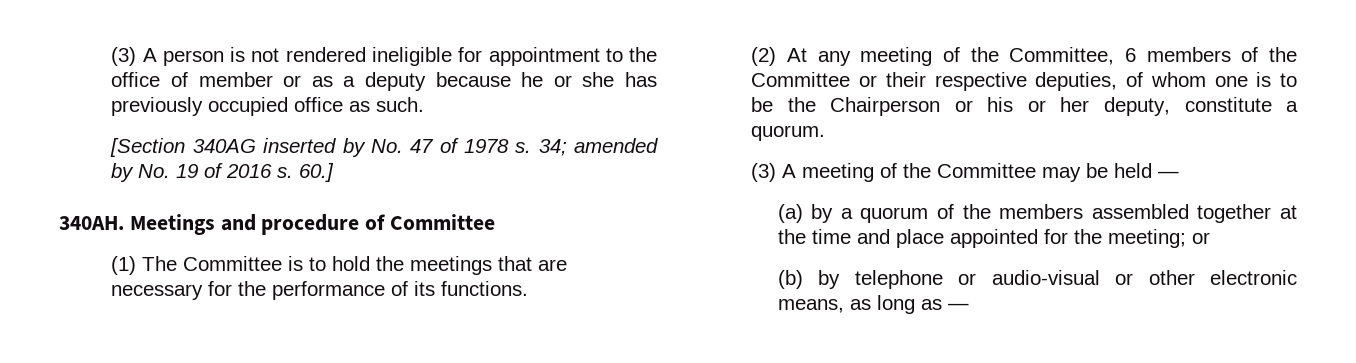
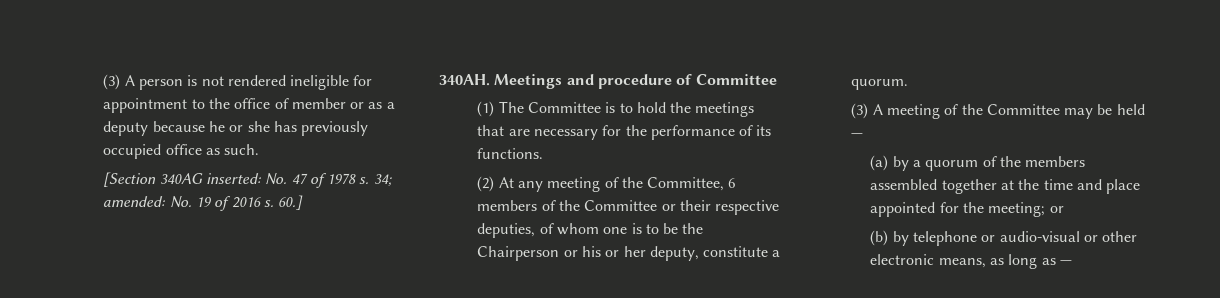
[263,138,366,157] inserted by -> [205,173,261,184] inserted:
[574,138,658,153] [111,163,135,182] amended by -> [103,196,166,207] amended:

